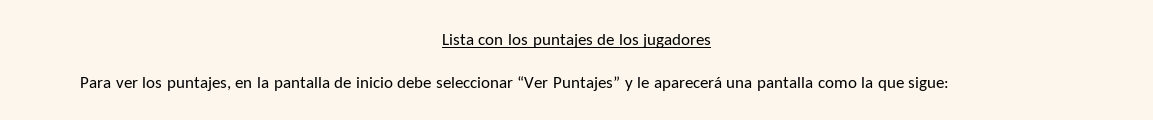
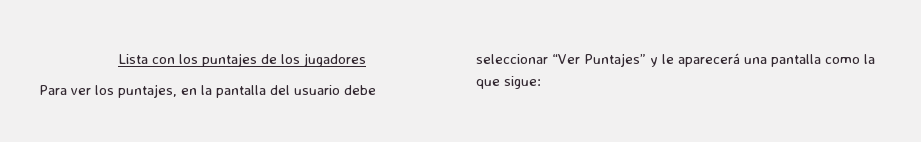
[334,77,393,88] de inicio -> [270,85,340,95] del usuario

